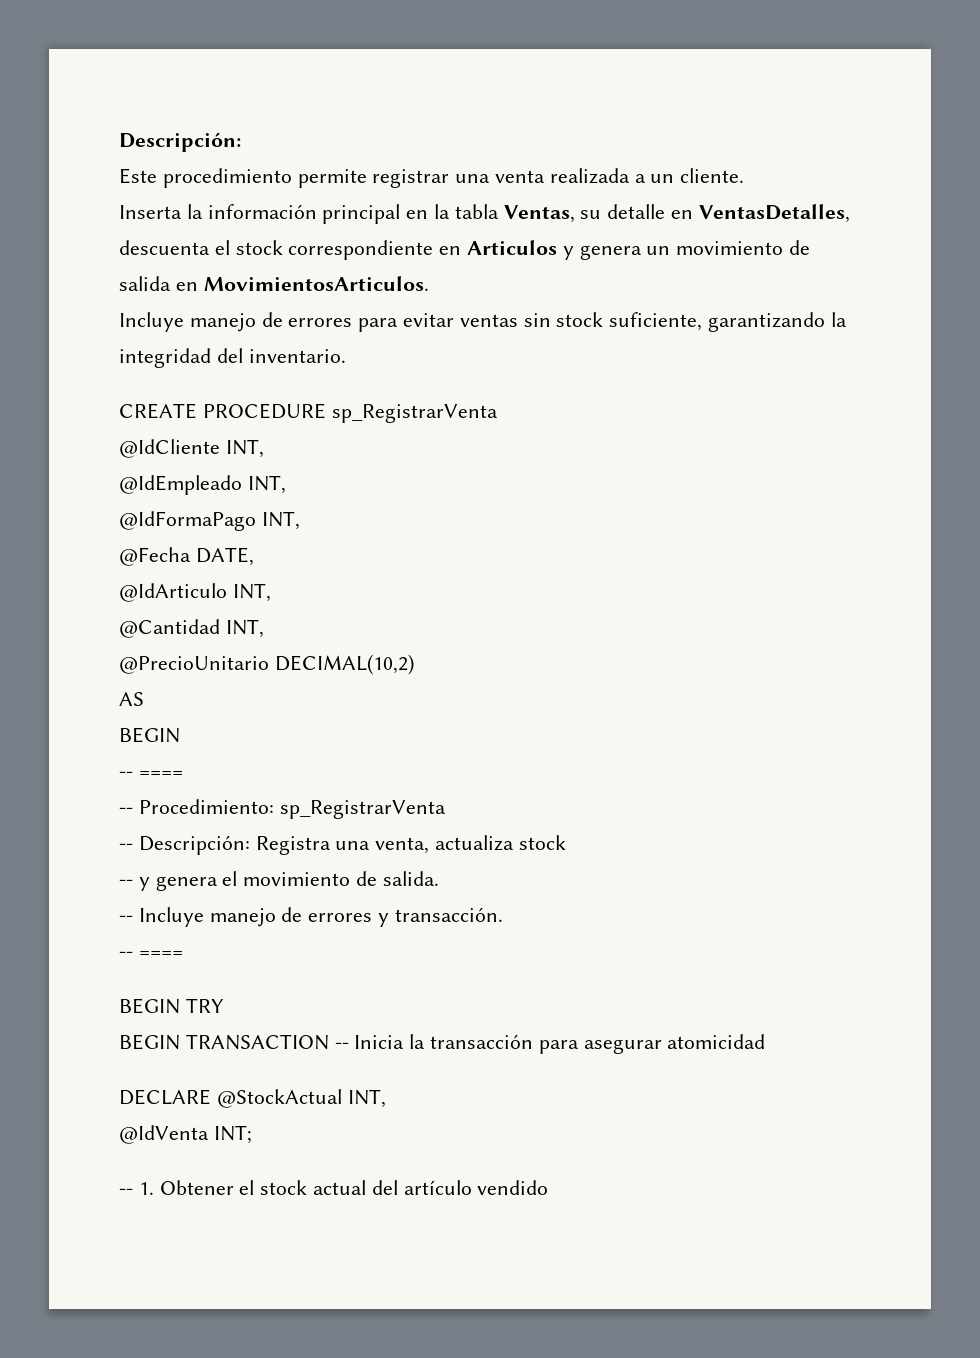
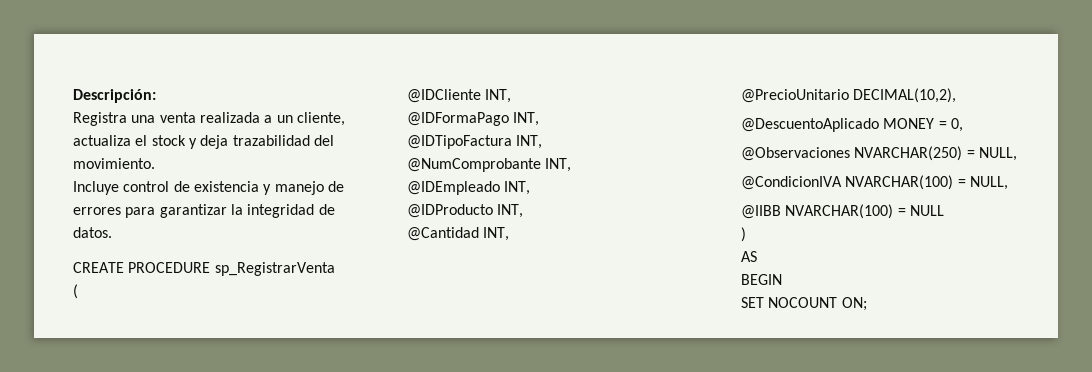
[119,168,450,188] Este procedimiento permite registrar -> [73,112,127,126] Registra
[680,168,745,183] [119,204,850,224] [119,240,811,260] [119,276,429,291] [119,312,847,332] [119,348,346,368] cliente. // Inserta la información principal en la tabla Ventas, su detalle en VentasDetalles, descuenta el stock correspondiente en Articulos y genera un movimiento de salida en MovimientosArticulos. // Incluye manejo de errores para evitar ventas sin stock suficiente, garantizando la integridad del inventario. -> [296,112,345,126] [73,135,334,149] [73,158,155,169] [73,181,344,195] [73,204,335,218] [73,227,112,238] cliente, actualiza el stock y deja trazabilidad del movimiento. // Incluye control de existencia y manejo de errores para garantizar la integridad de datos.
[119,439,264,458] [119,475,286,495] [119,511,300,531] [119,547,254,566] [119,583,227,602] @IdCliente INT, // @IdEmpleado INT, // @IdFormaPago INT, // @Fecha DATE, // @IdArticulo -> [73,284,78,299] [407,89,512,103] [407,112,540,126] [407,135,543,149] [407,158,572,172] [407,181,531,195] [407,204,493,218] ( // @IDCliente INT, // @IDFormaPago INT, // @IDTipoFactura INT, // @NumComprobante INT, // @IDEmpleado INT, // @IDProducto
[274,654,414,675] [119,692,144,706] [119,727,180,743] [119,771,183,778] [119,799,446,819] [119,835,566,855] [119,871,439,891] [119,907,503,927] [119,951,183,958] [119,998,224,1014] [119,1034,766,1054] [119,1089,386,1108] [119,1125,252,1144] [119,1180,549,1195] DECIMAL(10,2) // AS // BEGIN // -- ==== // -- Procedimiento: sp_RegistrarVenta // -- Descripción: Registra una venta, actualiza stock // -- y genera el movimiento de salida. // -- Incluye manejo de errores y transacción. // -- ==== // BEGIN TRY // BEGIN TRANSACTION -- Inicia la transacción para asegurar atomicidad // DECLARE @StockActual INT, // @IdVenta INT; // -- 1. Obtener el stock actual del artículo vendido -> [853,88,957,103] [741,118,963,132] [741,146,1017,161] [741,175,1008,190] [741,204,944,219] [741,227,746,242] [741,251,757,262] [741,274,782,285] [741,297,867,311] DECIMAL(10,2), // @DescuentoAplicado MONEY = 0, // @Observaciones NVARCHAR(250) = NULL, // @CondicionIVA NVARCHAR(100) = NULL, // @IIBB NVARCHAR(100) = NULL // ) // AS // BEGIN // SET NOCOUNT ON;

